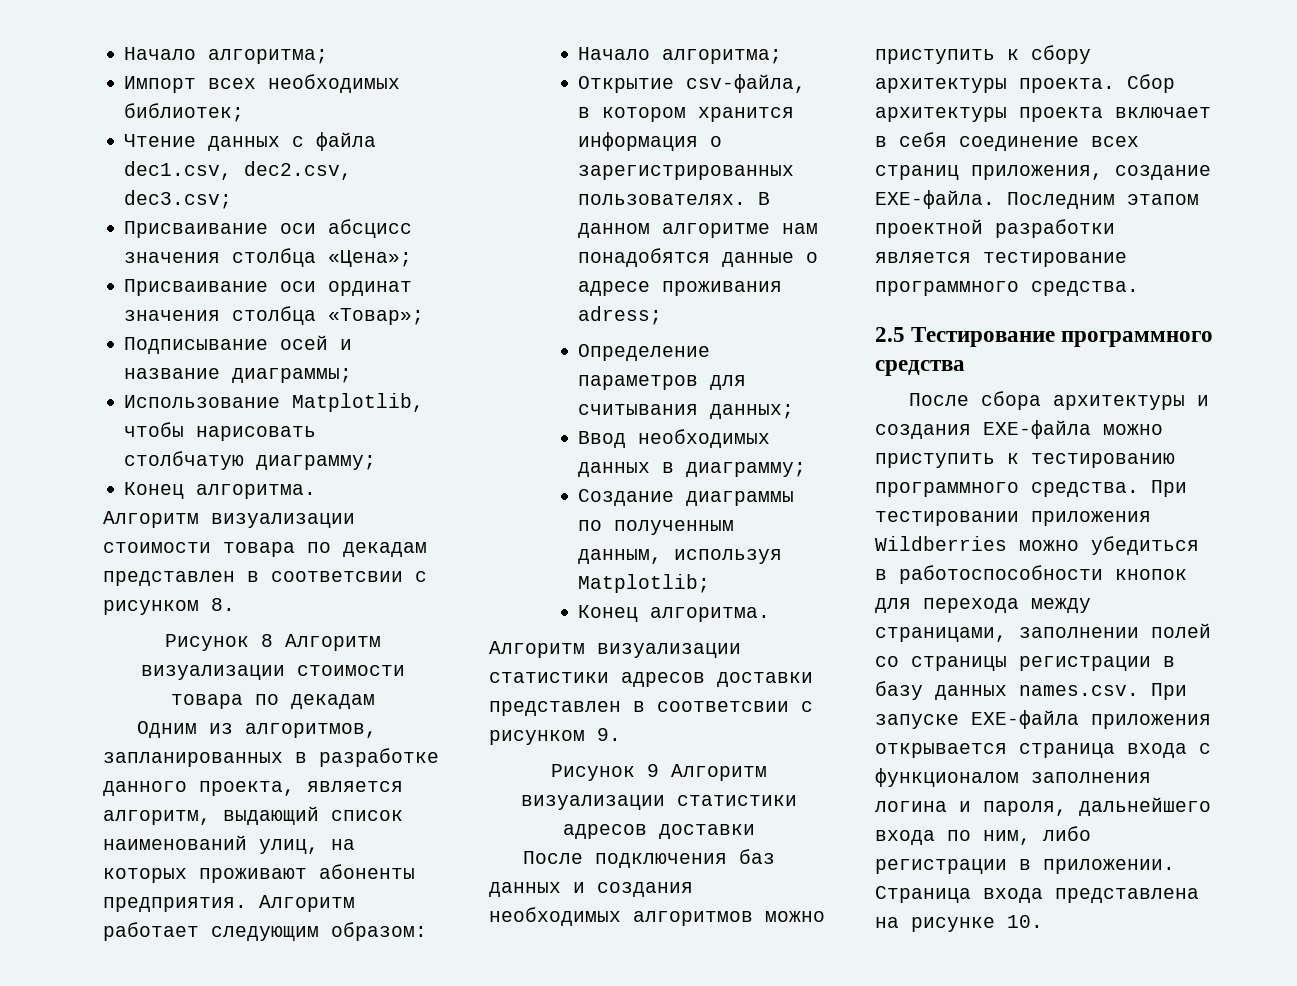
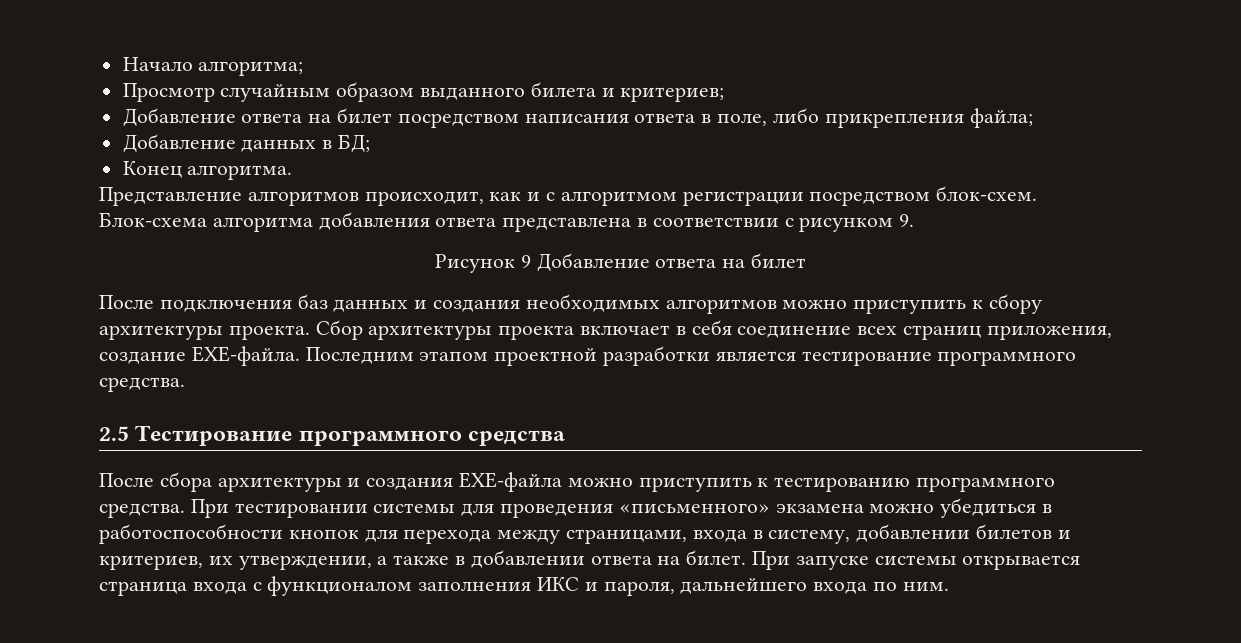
[124,47,329,64] [124,74,401,93] [124,103,245,122] [124,132,377,151] [124,161,353,180] [124,190,233,209] [124,219,413,238] [124,248,413,267] [124,279,413,296] [124,306,425,325] [124,335,353,354] [124,368,353,383] [124,393,425,412] [124,422,317,441] [124,451,377,470] [124,482,317,499] [103,511,355,528] [103,542,427,557] [103,571,427,586] [103,598,235,615] [164,634,381,651] [140,665,405,680] [170,694,375,709] [136,721,377,738] [103,748,439,767] [103,781,403,796] [103,806,403,825] [103,835,355,854] [103,864,415,883] [103,895,355,912] [103,922,427,941] [578,47,783,64] [578,74,807,93] [578,107,795,122] [578,132,723,151] [578,165,795,180] [578,192,771,205] [578,223,819,238] [578,248,819,267] [578,281,783,296] [578,306,663,325] [578,344,711,361] [578,375,747,390] [578,404,795,419] [578,429,771,448] [578,462,807,477] [578,489,795,506] [578,520,735,535] [578,549,783,564] [578,574,711,593] [578,605,771,622] [489,641,741,658] [489,672,813,687] [489,701,789,716] Начало алгоритма; // Импорт всех необходимых библиотек; // Чтение данных с файла dec1.csv, dec2.csv, dec3.csv; // Присваивание оси абсцисс значения столбца «Цена»; // Присваивание оси ординат значения столбца «Товар»; // Подписывание осей и название диаграммы; // Использование Matplotlib, чтобы нарисовать столбчатую диаграмму; // Конец алгоритма. // Алгоритм визуализации стоимости товара по декадам представлен в соответсвии с рисунком 8. // Рисунок 8 Алгоритм визуализации стоимости товара по декадам // Одним из алгоритмов, запланированных в разработке данного проекта, является алгоритм, выдающий список наименований улиц, на которых проживают абоненты предприятия. Алгоритм работает следующим образом: // Начало алгоритма; // Открытие csv-файла, в котором хранится информация о зарегистрированных пользователях. В данном алгоритме нам понадобятся данные о адресе проживания adress; // Определение параметров для считывания данных; // Ввод необходимых данных в диаграмму; // Создание диаграммы по полученным данным, используя Matplotlib; // Конец алгоритма. // Алгоритм визуализации статистики адресов доставки представлен в соответсвии -> [122,57,304,76] [122,82,725,102] [122,108,1033,128] [122,134,371,153] [122,161,293,180] [99,186,1038,206] [99,212,779,232] Начало алгоритма; // Просмотр случайным образом выданного билета и критериев; // Добавление ответа на билет посредством написания ответа в поле, либо прикрепления файла; // Добавление данных в БД; // Конец алгоритма. // Представление алгоритмов происходит, как и с алгоритмом регистрации посредством блок-схем. Блок-схема алгоритма добавления ответа представлена в соответствии
[670,764,767,781] [520,795,797,810] [562,824,755,839] Алгоритм визуализации статистики адресов доставки -> [536,253,807,272] Добавление ответа на билет
[1031,511,1151,526] [875,536,1007,551] приложения Wildberries -> [373,503,864,518] системы для проведения «письменного» экзамена
[1019,623,1211,638] [875,656,1175,671] [875,681,1187,700] [875,710,1211,729] заполнении полей со страницы регистрации в базу данных names.csv. При запуске EXE-файла приложения -> [692,524,1071,544] [99,550,957,570] входа в систему, добавлении билетов и критериев, их утверждении, а также в добавлении ответа на билет. При запуске системы
[875,801,947,812] логина -> [537,577,580,591] ИКС
[983,826,1091,845] [875,859,1175,874] [875,886,1199,903] [875,915,1043,932] ним, либо регистрации в приложении. Страница входа представлена на рисунке 10. -> [902,582,949,591] ним.

